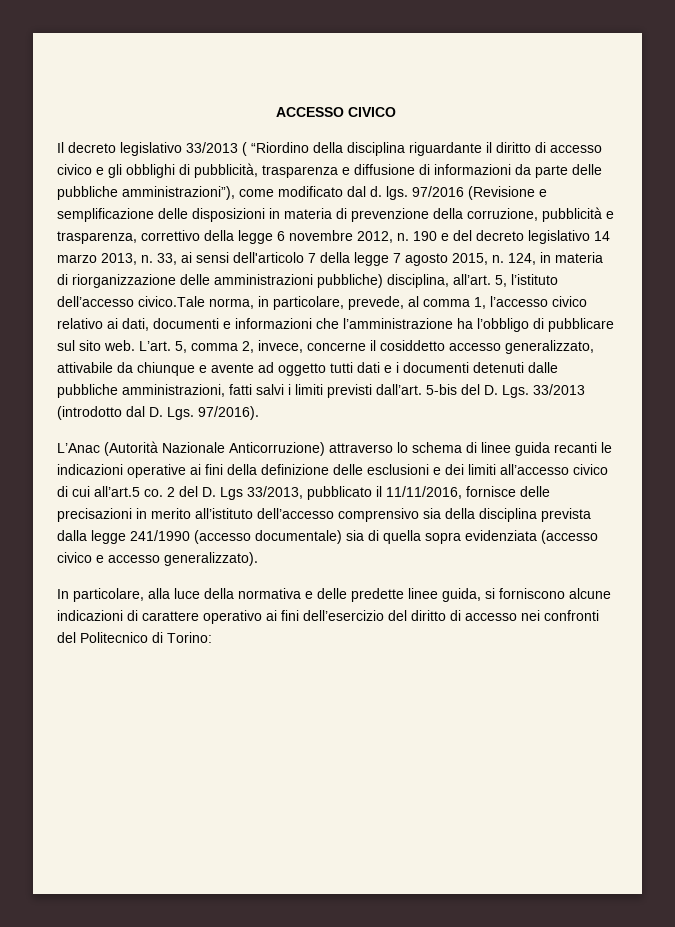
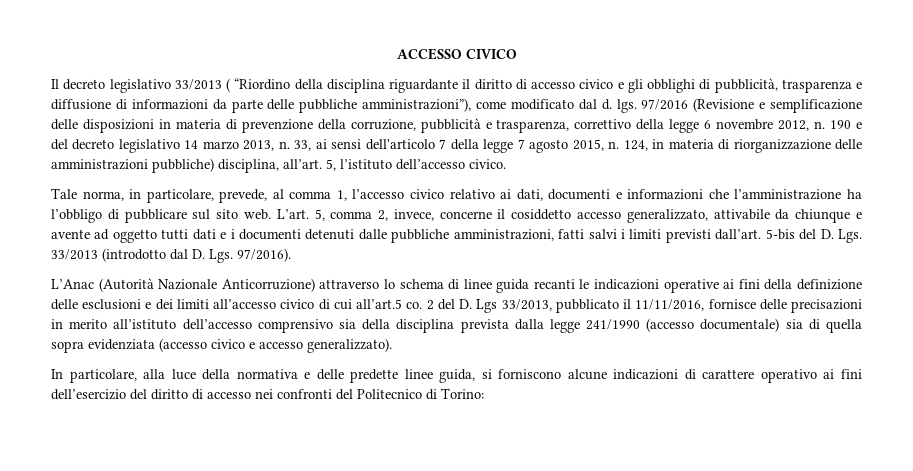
[138,296,205,307] civico.Tale -> [469,159,506,169] [51,188,77,199] civico. // Tale

